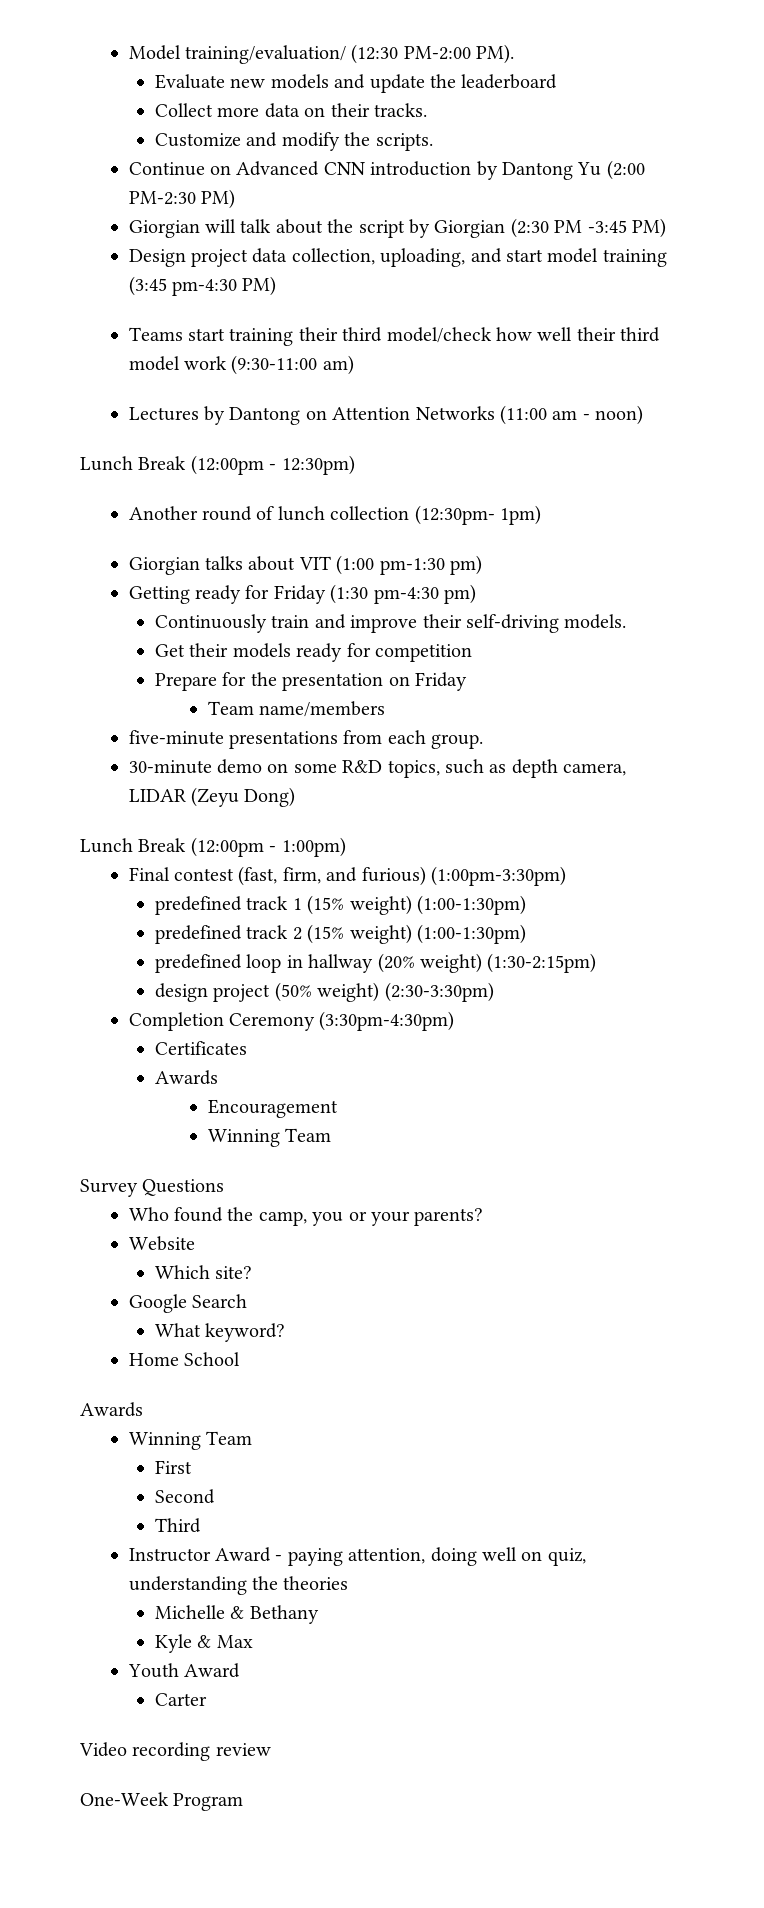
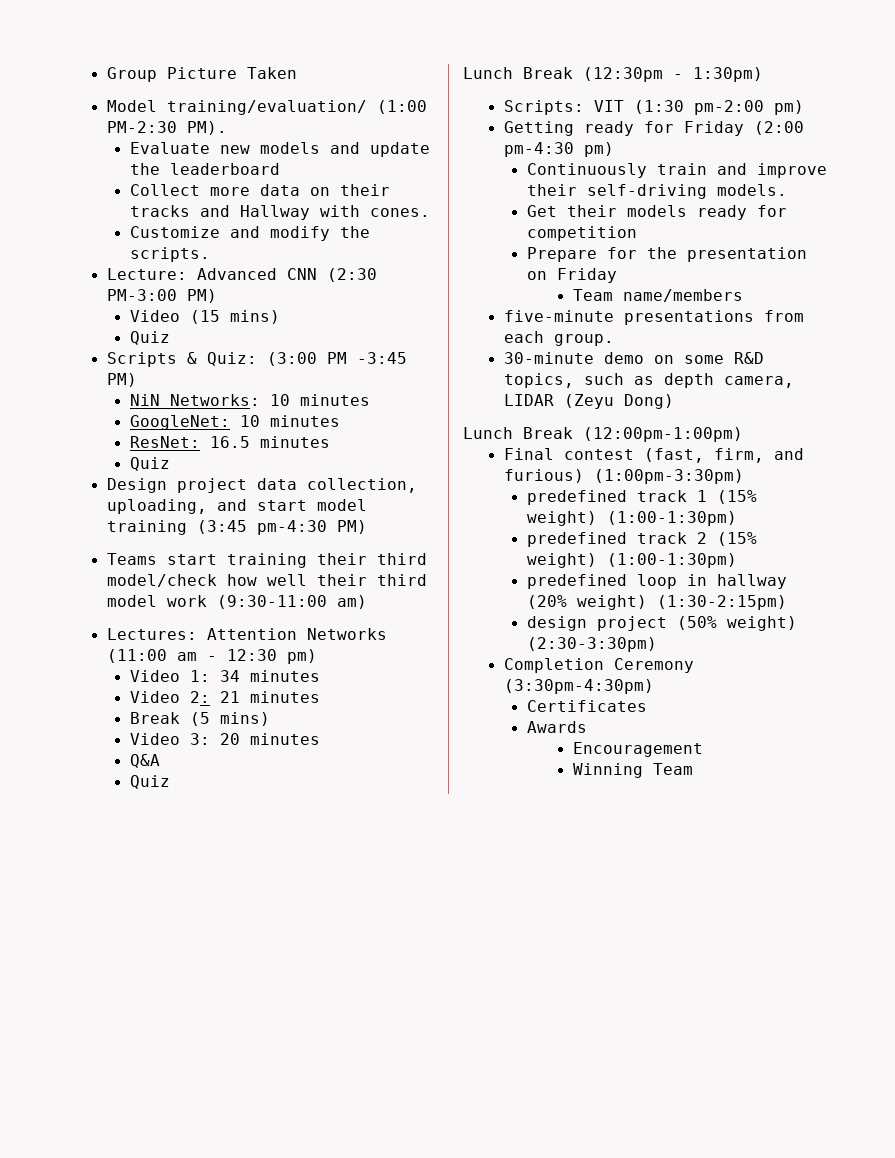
[128,44,471,64] Model training/evaluation/ (12:30 PM-2:00 -> [106,67,297,82] [106,100,427,115] [106,121,177,133] Group Picture Taken // Model training/evaluation/ (1:00 PM-2:30
[374,103,428,117] tracks. -> [129,205,430,220] tracks and Hallway with cones.
[128,160,645,180] [128,189,235,209] [128,218,666,238] Continue on Advanced CNN introduction by Dantong Yu (2:00 PM-2:30 PM) // Giorgian will talk about the script by Giorgian (2:30 PM -3:45 PM) -> [106,268,377,282] [106,289,217,303] [129,310,280,324] [129,331,170,345] [106,352,407,367] [106,373,137,387] [129,394,370,406] [129,415,340,430] [129,436,330,448] [129,457,170,471] Lecture: Advanced CNN (2:30 PM-3:00 PM) // Video (15 mins) // Quiz // Scripts & Quiz: (3:00 PM -3:45 PM) // NiN Networks: 10 minutes // GoogleNet: 10 minutes // ResNet: 16.5 minutes // Quiz
[128,406,327,425] Lectures by Dantong on -> [106,628,197,640] Lectures:
[595,405,644,425] [80,455,355,475] [128,505,541,525] [128,555,445,575] noon) // Lunch Break (12:00pm - 12:30pm) // Another round of lunch collection (12:30pm- 1pm) // Giorgian talks about VIT (1:00 pm-1:30 -> [226,649,317,664] [129,670,320,682] [129,691,320,703] [129,712,270,726] [129,733,320,745] [129,754,160,768] [129,775,170,789] [463,67,763,82] [503,100,764,115] 12:30 pm) // Video 1: 34 minutes // Video 2: 21 minutes // Break (5 mins) // Video 3: 20 minutes // Q&A // Quiz // Lunch Break (12:30pm - 1:30pm) // Scripts: VIT (1:30 pm-2:00
[330,584,369,604] (1:30 -> [753,121,804,135] (2:00
[190,837,346,857] (12:00pm - 1:00pm) -> [583,427,743,442] (12:00pm-1:00pm)
[80,1179,225,1197] [128,1207,484,1226] [128,1236,195,1251] [155,1265,253,1279] [128,1294,247,1313] [155,1323,286,1342] [128,1352,240,1366] [80,1402,143,1417] [128,1431,252,1450] [155,1460,193,1474] [155,1489,216,1504] [155,1518,202,1533] [128,1547,586,1566] [128,1576,349,1595] [155,1605,319,1624] [155,1634,253,1653] [127,1663,240,1678] [155,1693,208,1706] [79,1742,271,1761] [80,1792,244,1811] // Survey Questions // Who found the camp, you or your parents? // Website // Which site? // Google Search // What keyword? // Home School // Awards // Winning Team // First // Second // Third // Instructor Award - paying attention, doing well on quiz, understanding the theories // Michelle & Bethany // Kyle & Max // Youth Award // Carter // Video recording review // One-Week Program -> (693, 769) none

